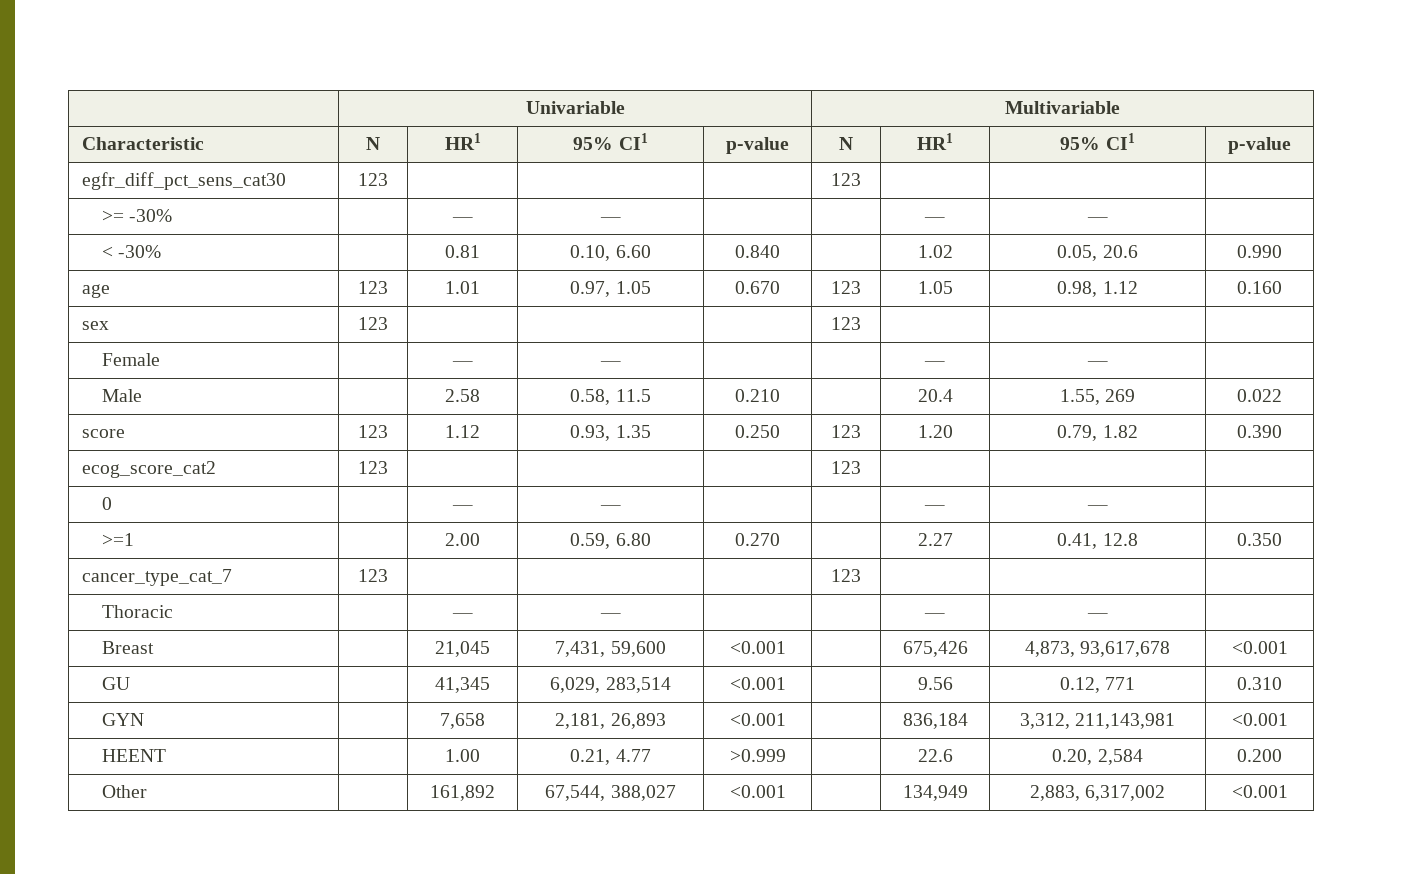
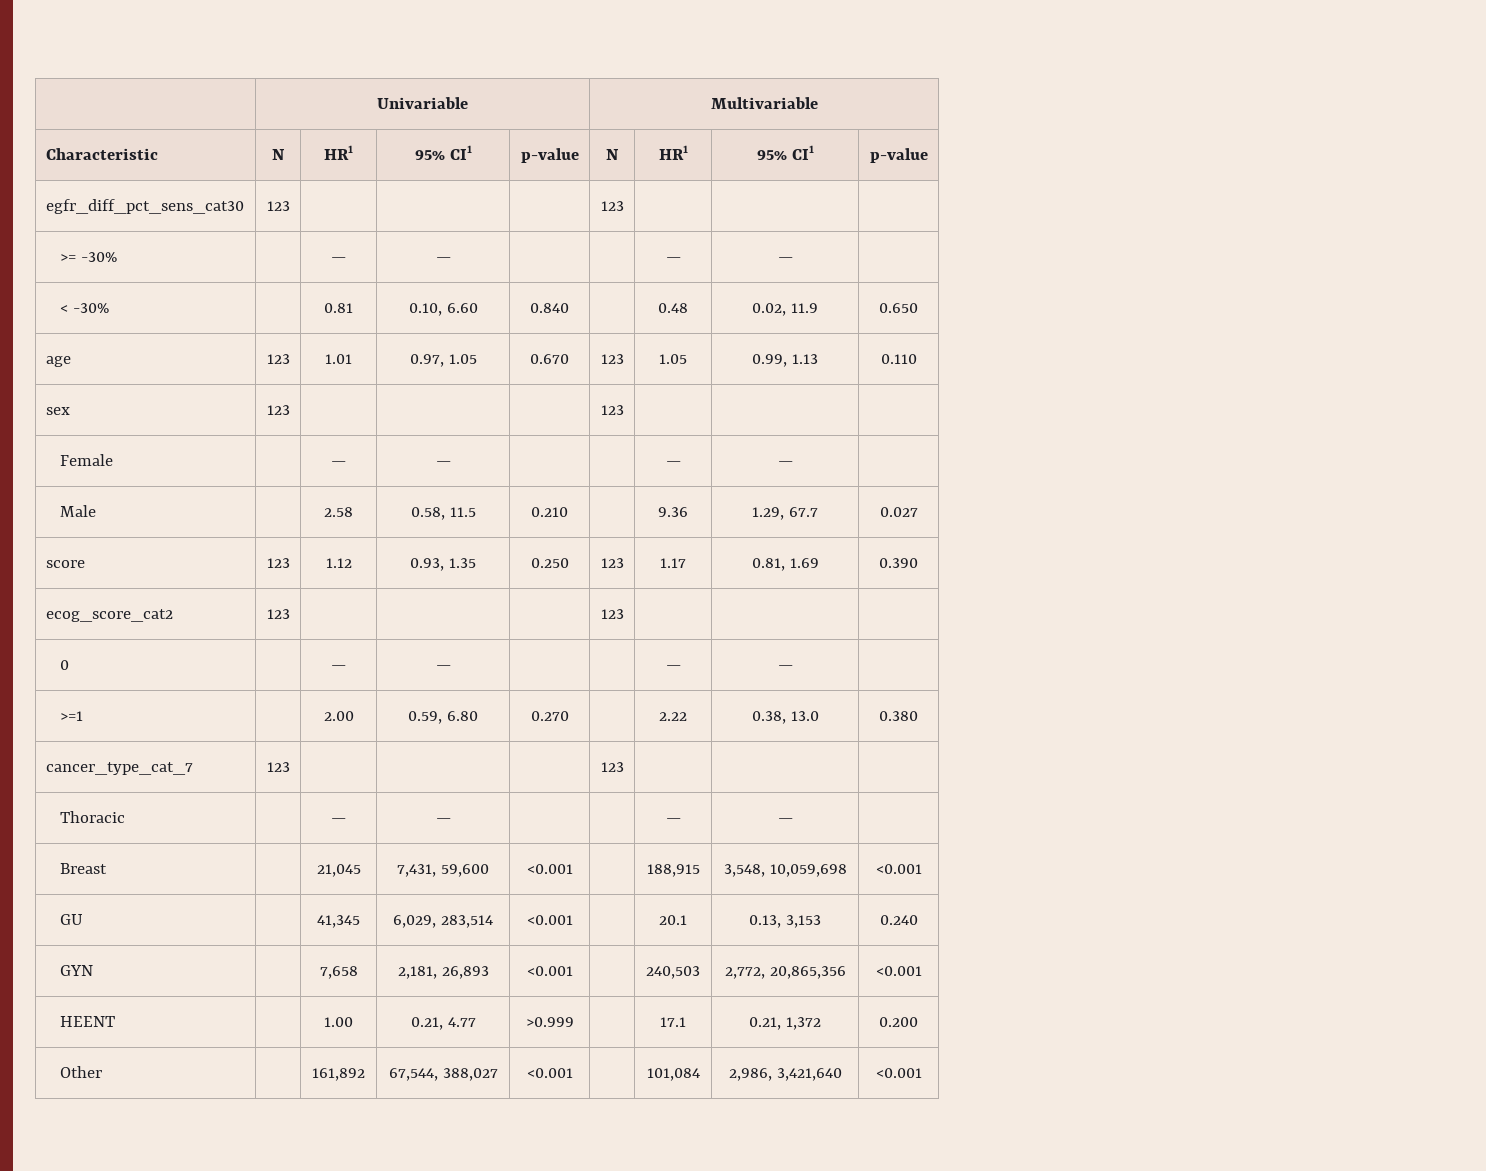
[917,245,953,258] [1057,245,1138,261] [1237,245,1282,258] 1.02 | 0.05, 20.6 | 0.990 -> [658,303,688,313] [752,303,818,316] [879,303,918,313] 0.48 | 0.02, 11.9 | 0.650
[1057,281,1138,297] [1237,281,1282,294] 0.98, 1.12 | 0.160 -> [752,354,818,367] [880,354,917,364] 0.99, 1.13 | 0.110
[917,389,953,402] [1059,389,1136,405] [1237,389,1282,402] 20.4 | 1.55, 269 | 0.022 -> [658,507,688,517] [752,507,818,520] [879,507,918,517] 9.36 | 1.29, 67.7 | 0.027
[917,425,953,438] [1057,425,1138,441] 1.20 | 0.79, 1.82 -> [660,558,686,568] [751,558,819,571] 1.17 | 0.81, 1.69
[917,533,953,546] [1057,533,1138,549] [1237,533,1282,546] 2.27 | 0.41, 12.8 | 0.350 -> [659,712,687,721] [751,711,819,724] [879,711,918,721] 2.22 | 0.38, 13.0 | 0.380
[902,641,968,657] [1024,641,1171,657] 675,426 | 4,873, 93,617,678 -> [646,864,700,877] [723,864,847,877] 188,915 | 3,548, 10,059,698
[917,677,953,690] [1059,677,1136,693] [1237,677,1282,690] 9.56 | 0.12, 771 | 0.310 -> [659,915,687,925] [749,915,821,928] [879,915,918,925] 20.1 | 0.13, 3,153 | 0.240
[902,713,968,729] [1019,713,1176,729] 836,184 | 3,312, 211,143,981 -> [646,966,700,979] [724,966,846,979] 240,503 | 2,772, 20,865,356
[917,749,953,762] [1052,749,1143,765] 22.6 | 0.20, 2,584 -> [660,1017,686,1027] [749,1017,821,1030] 17.1 | 0.21, 1,372
[902,785,968,801] [1029,785,1166,801] 134,949 | 2,883, 6,317,002 -> [646,1068,700,1081] [728,1068,842,1081] 101,084 | 2,986, 3,421,640

